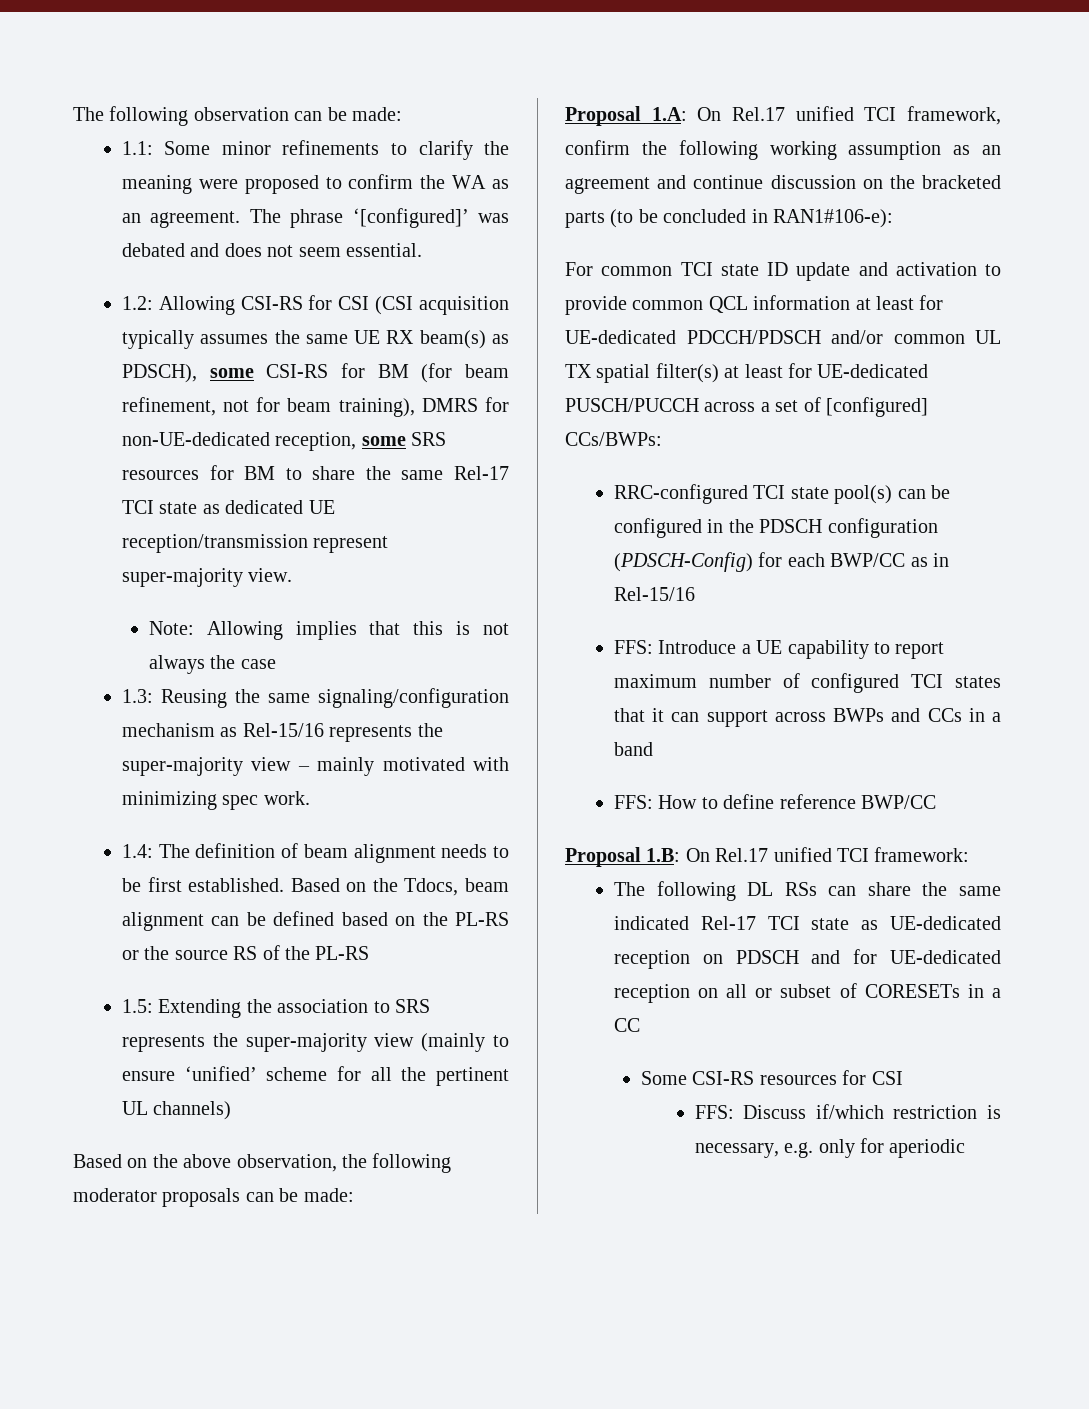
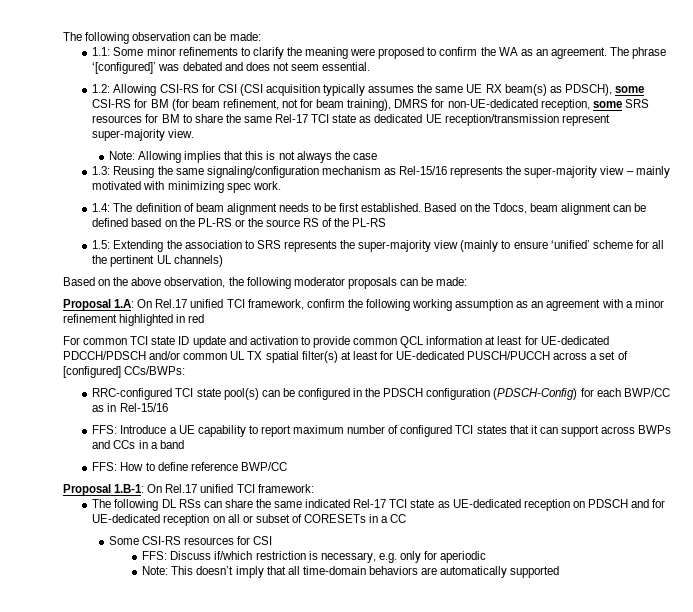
[657,175,1001,189] [565,209,893,228] and continue discussion on the bracketed parts (to be concluded in RAN1#106-e): -> [601,299,664,308] [63,314,205,326] with a minor refinement highlighted in red
[646,848,681,862] 1.B: -> [114,484,145,493] 1.B-1:
(966, 1148) none -> [142,566,560,578] // Note: This doesn’t imply that all time-domain behaviors are automatically supported

